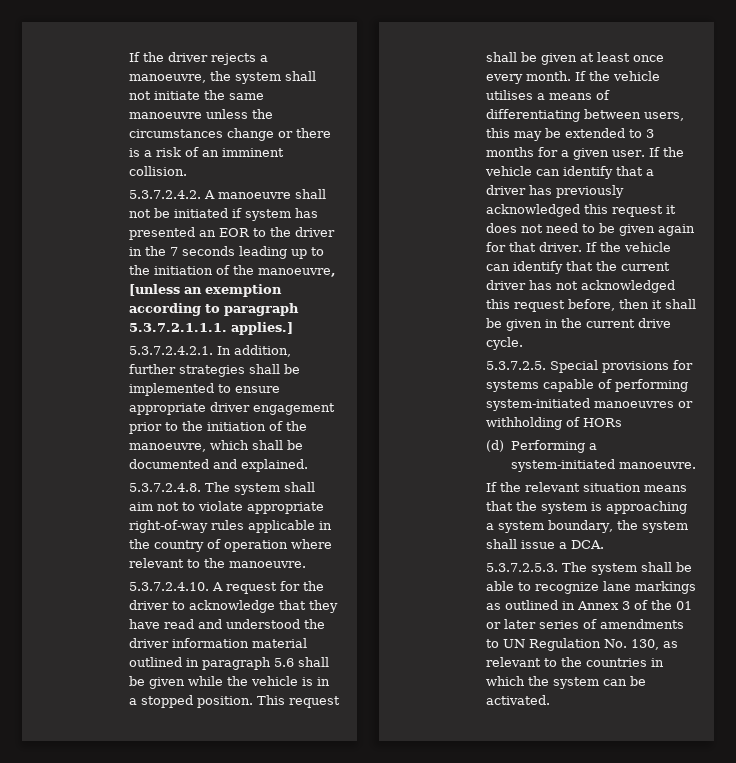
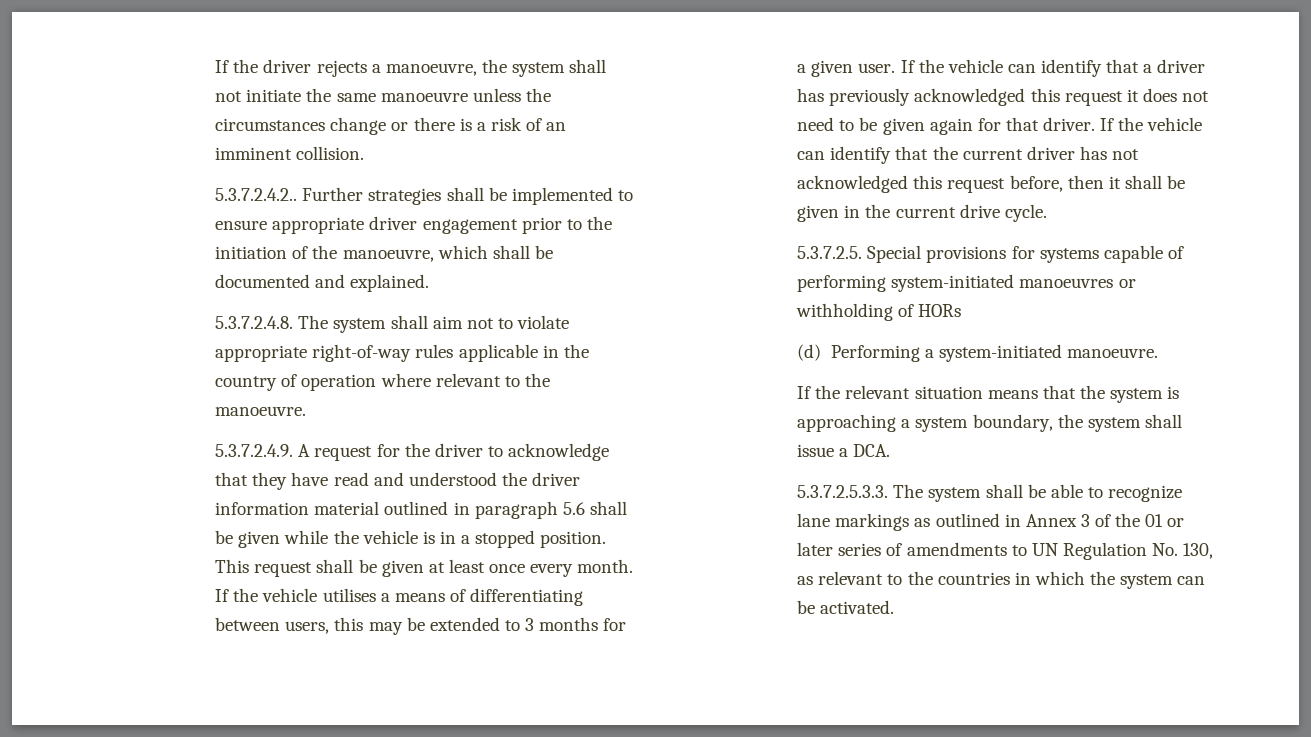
[129,189,327,199] [129,208,319,221] [129,227,336,240] [129,246,325,259] [129,265,337,277] [129,284,283,297] [129,303,300,316] [129,322,294,335] [129,345,292,357] [129,364,177,374] 5.3.7.2.4.2. A manoeuvre shall not be initiated if system has presented an EOR to the driver in the 7 seconds leading up to the initiation of the manoeuvre, [unless an exemption according to paragraph 5.3.7.2.1.1.1. applies.] // 5.3.7.2.4.2.1. In addition, further -> [215,187,364,201] 5.3.7.2.4.2.. Further
[129,582,210,591] 5.3.7.2.4.10. -> [215,444,294,457] 5.3.7.2.4.9.
[486,563,559,572] 5.3.7.2.5.3. -> [797,485,889,498] 5.3.7.2.5.3.3.

